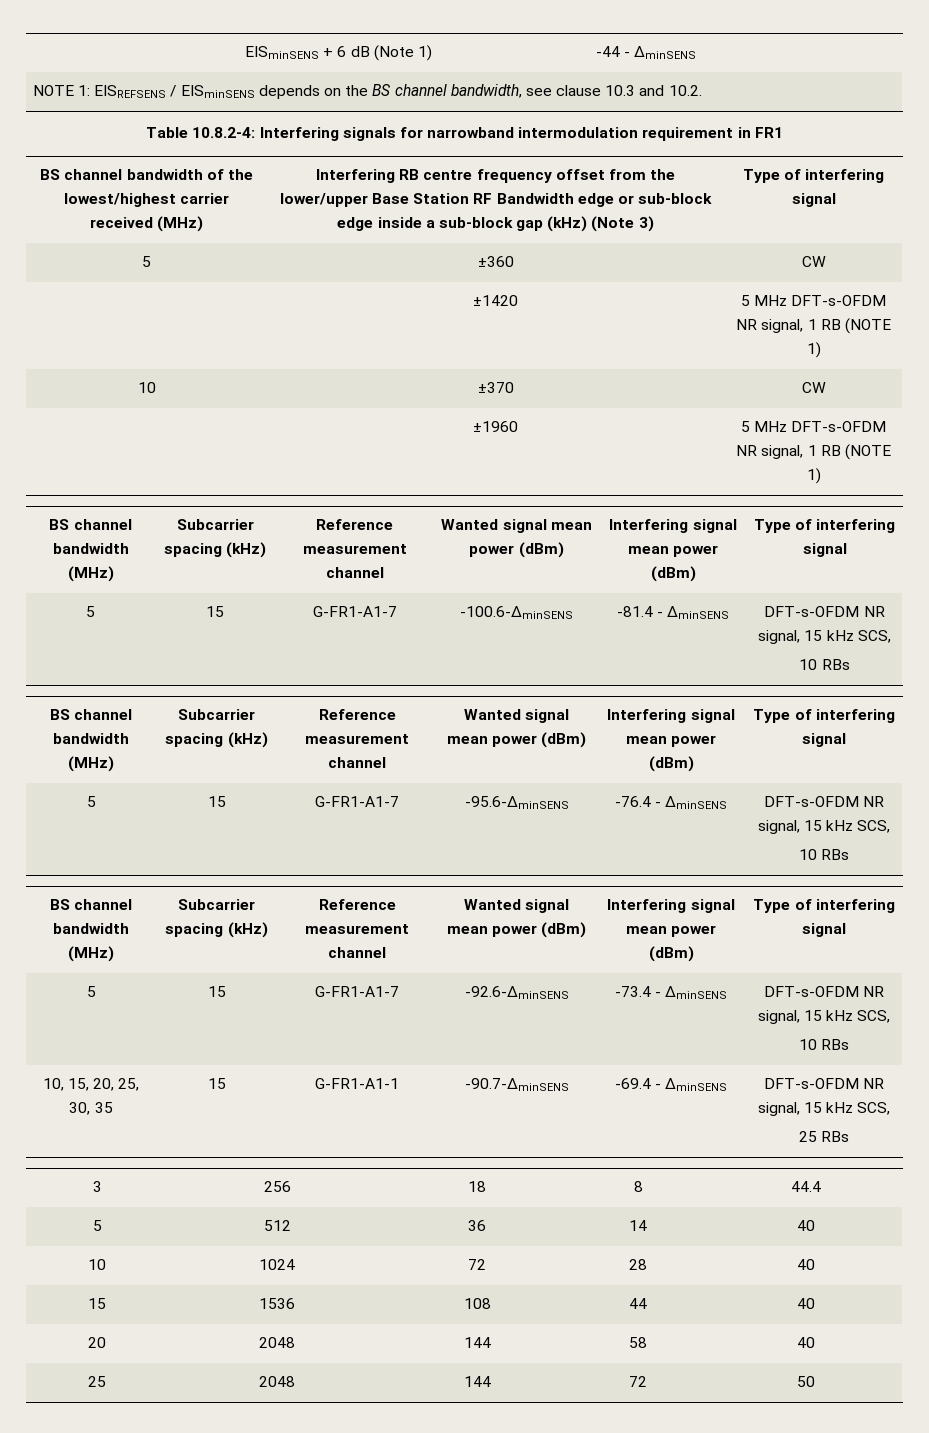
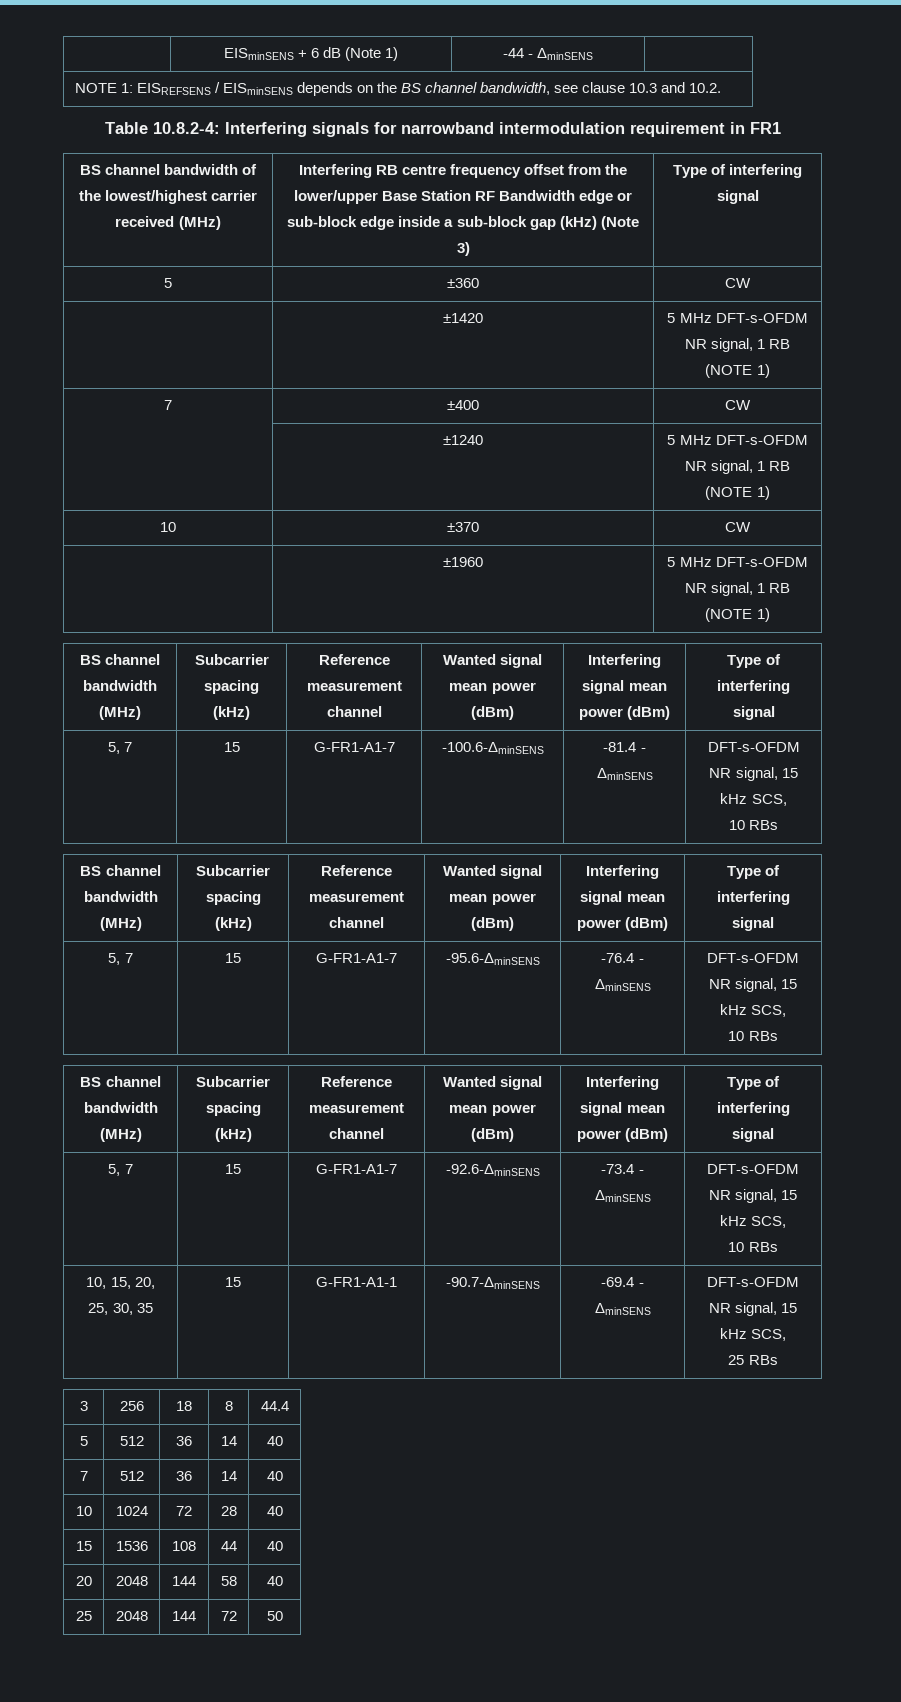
(821, 350) none -> [164,400,172,410] [447,400,479,410] [725,400,751,410] [443,435,483,445] [667,435,808,445] [684,460,791,474] [705,486,770,500] // 7 | ±400 | CW // | ±1240 | 5 MHz DFT-s-OFDM NR signal, 1 RB (NOTE 1)
[86,606,95,617] 5 -> [107,742,133,754] 5, 7
[86,796,96,807] 5 -> [108,953,133,965] 5, 7
[86,986,96,997] 5 -> [108,1164,133,1176] 5, 7
(815, 1225) none -> [79,1471,88,1481] [119,1471,144,1481] [176,1471,192,1481] [220,1471,237,1481] [266,1471,283,1481] // 7 | 512 | 36 | 14 | 40

